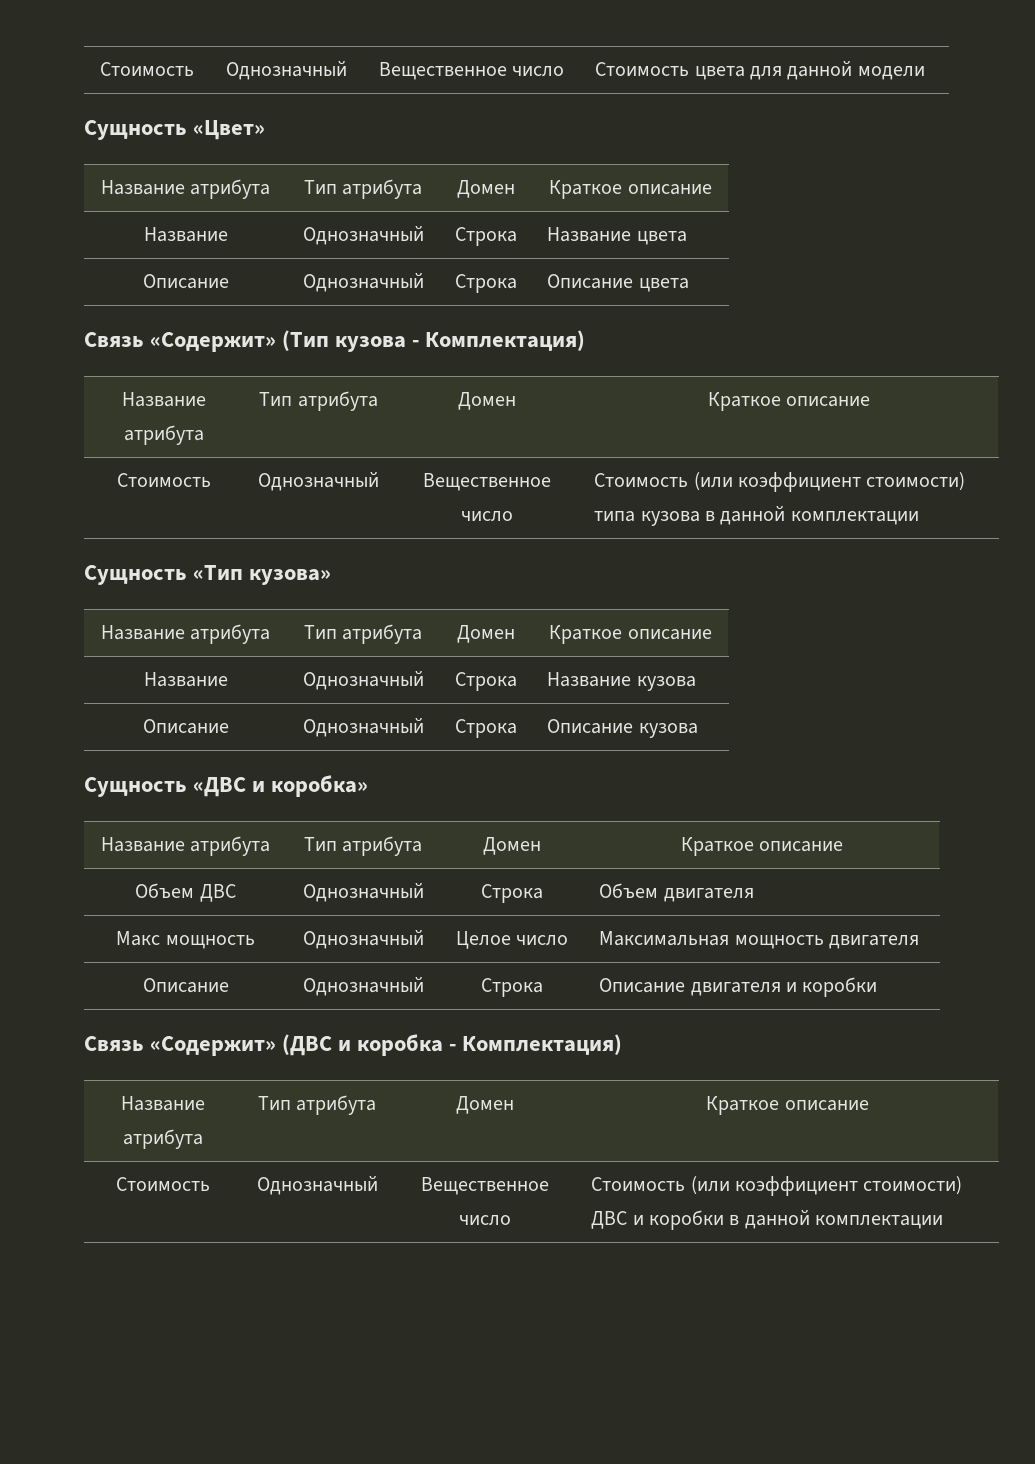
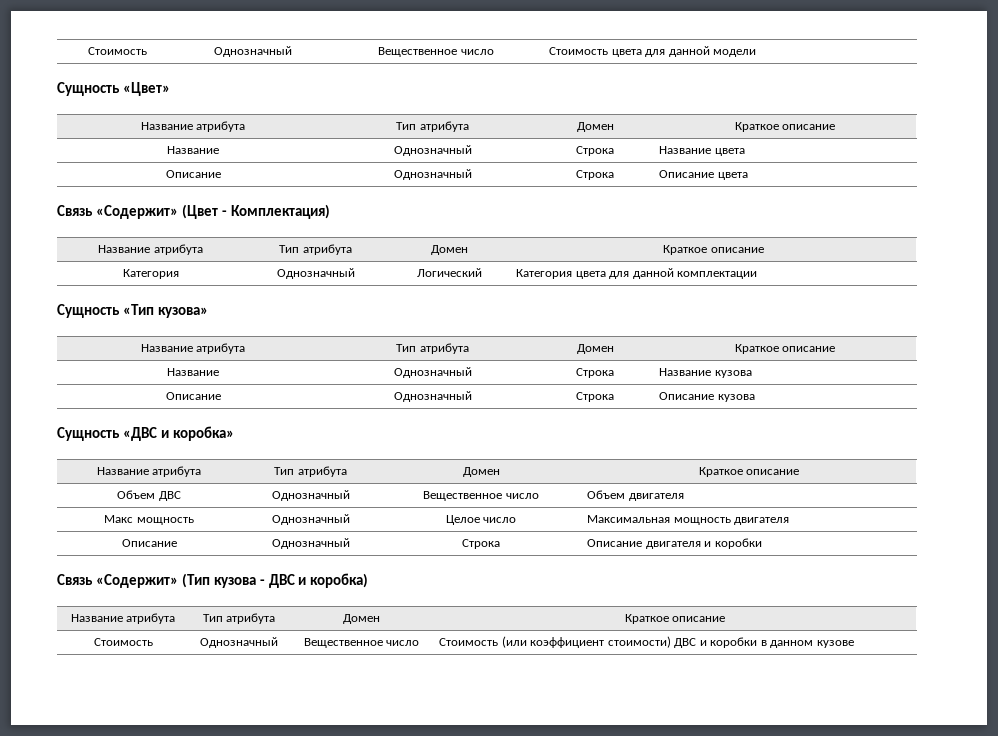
[282,330,586,352] [121,392,206,407] [123,425,204,445] [259,391,378,411] [458,392,516,410] [707,392,871,411] [116,473,211,487] [258,471,379,491] [423,473,551,491] [461,511,513,522] [594,472,966,492] [594,511,716,526] (Тип кузова - Комплектация) // Название атрибута | Тип атрибута | Домен | Краткое описание // Стоимость | Однозначный | Вещественное число | Стоимость (или коэффициент стоимости) типа кузова в -> [181,204,330,219] [98,244,203,255] [279,244,352,255] [430,245,468,255] [663,245,764,255] [122,269,179,279] [276,268,355,279] [416,268,482,277] [516,269,630,279] (Цвет - Комплектация) // Название атрибута | Тип атрибута | Домен | Краткое описание // Категория | Однозначный | Логический | Категория цвета для
[481,884,543,903] Строка -> [423,491,539,501] Вещественное число
[282,1034,623,1056] (ДВС и коробка - Комплектация) -> [181,573,369,588] (Тип кузова - ДВС и коробка)
[744,1209,944,1229] данной комплектации -> [770,640,854,648] данном кузове

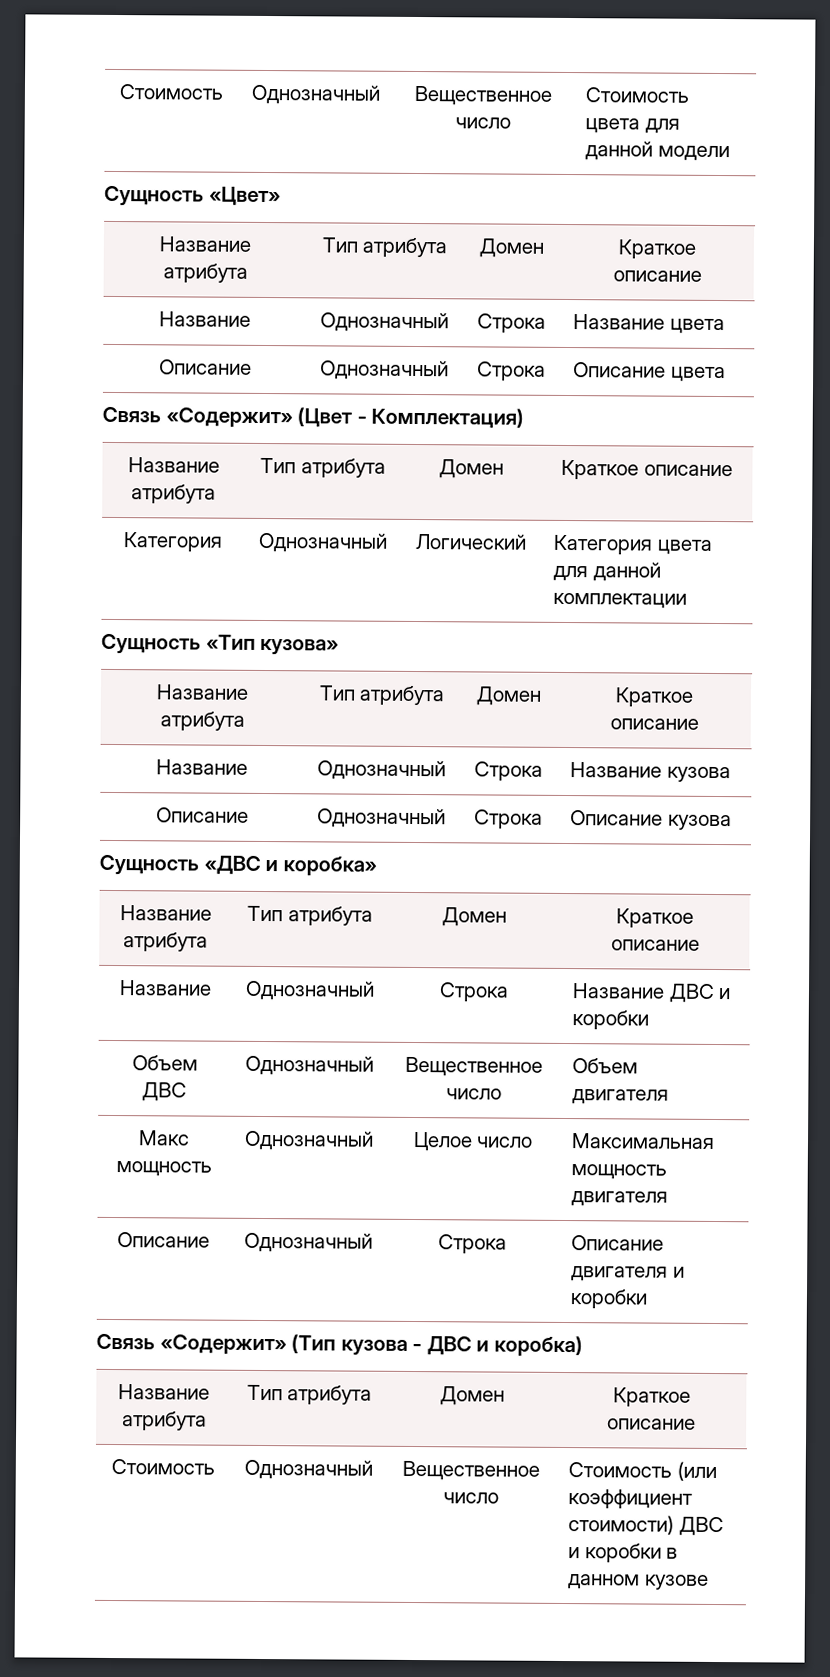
(800, 472) none -> [118,980,212,996] [244,980,375,1001] [439,982,509,1002] [572,983,732,1003] [572,1010,650,1030] // Название | Однозначный | Строка | Название ДВС и коробки

